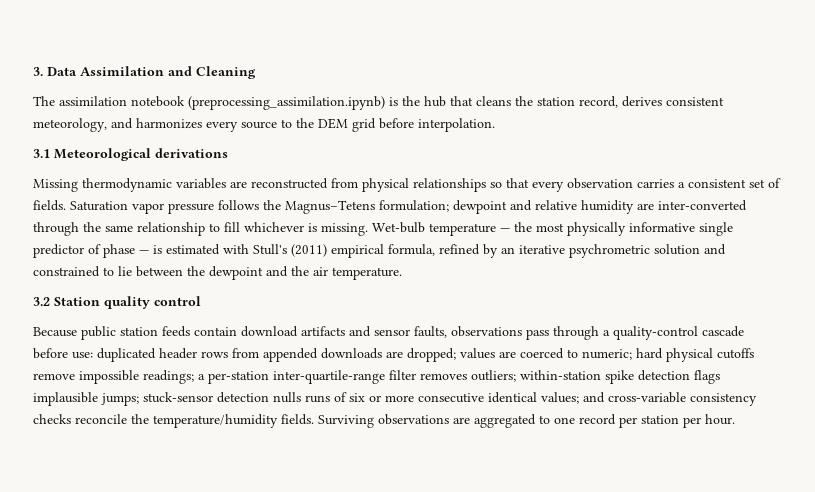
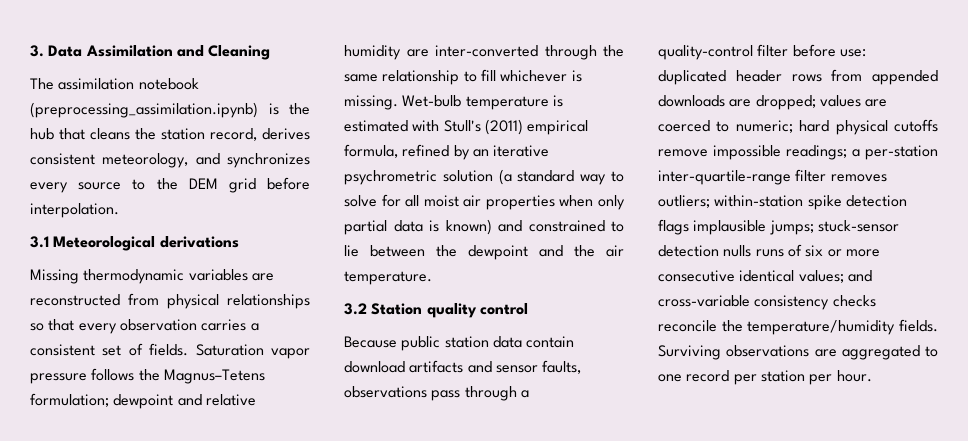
[136,118,202,129] harmonizes -> [227,153,310,168] synchronizes
[500,222,733,236] [33,244,149,258] — the most physically informative single predictor of phase — -> (549, 103) none
(700, 249) none -> [498,169,624,185] [344,194,625,210] [344,219,492,235] (a standard way to solve for all moist air properties when only partial data is known)
[162,326,190,337] feeds -> [492,336,522,348] data
[702,326,744,337] cascade -> [757,44,789,57] filter

